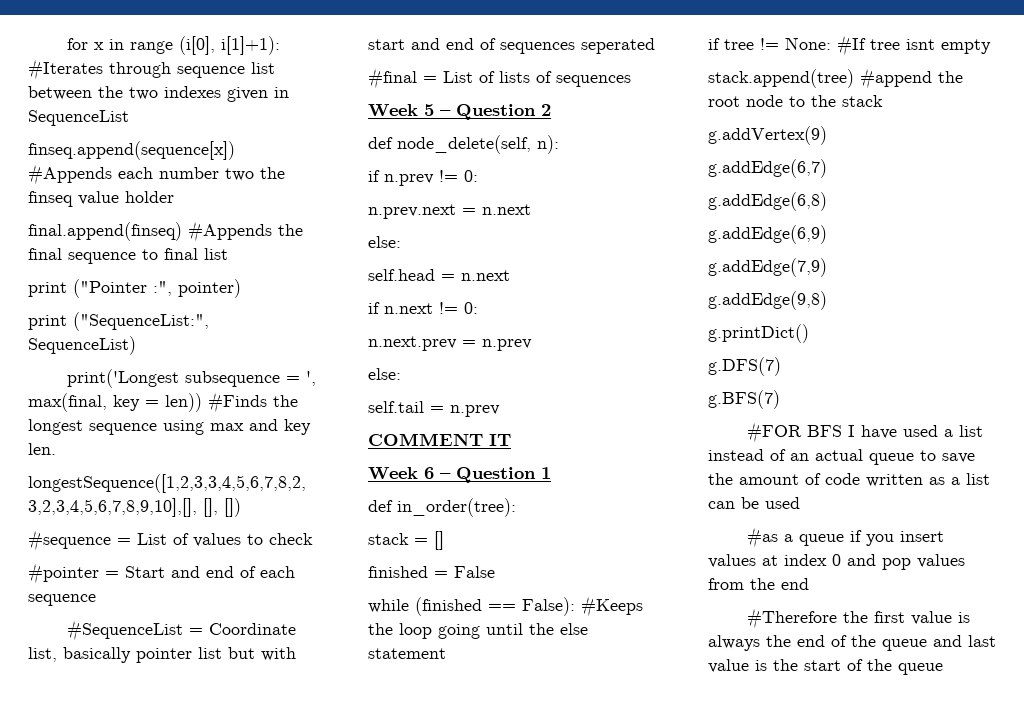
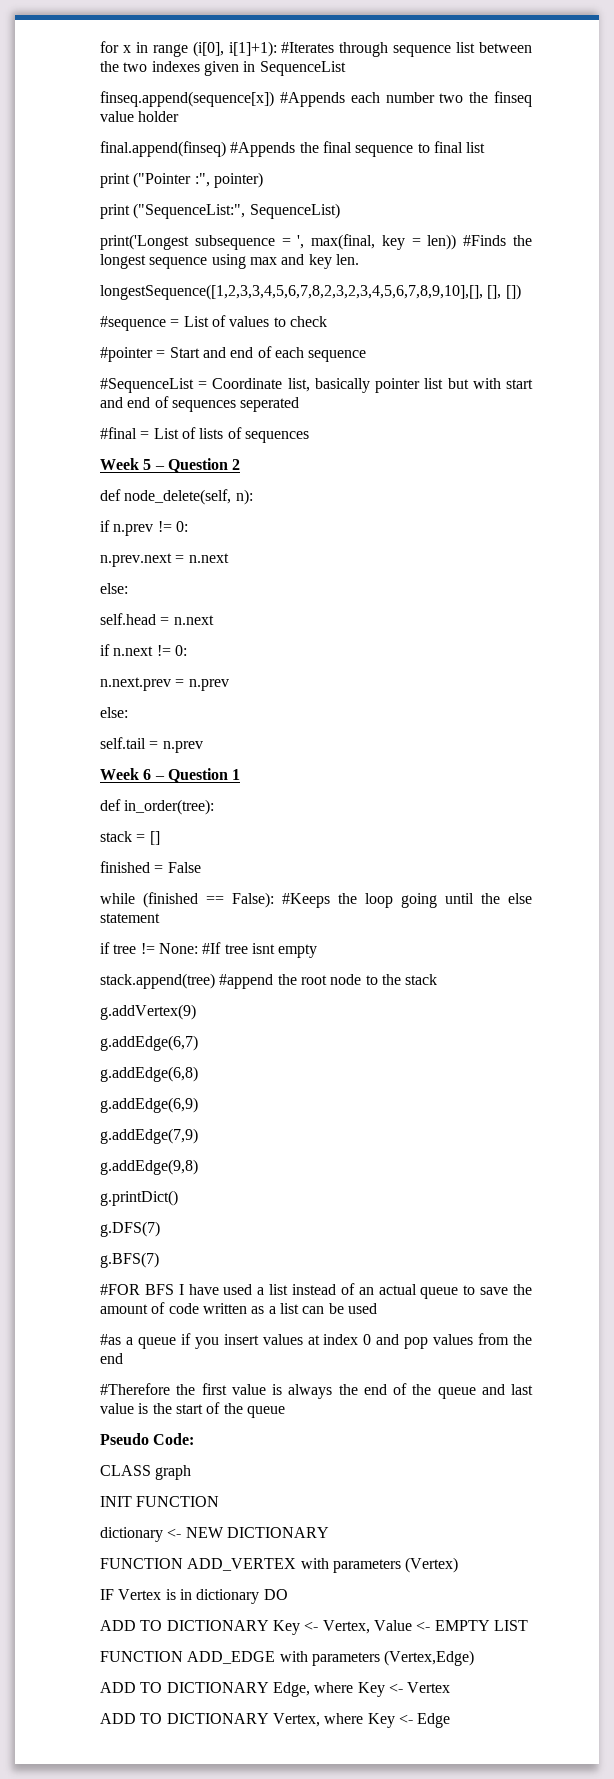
[368,433,511,446] // COMMENT IT -> (203, 747) none
(943, 669) none -> [100,1433,195,1445] [100,1465,192,1480] [100,1496,220,1507] [100,1527,329,1542] [100,1557,459,1573] [100,1589,288,1604] [100,1620,528,1635] [100,1650,475,1666] [100,1682,451,1697] [100,1713,451,1728] // Pseudo Code: // CLASS graph // INIT FUNCTION // dictionary <- NEW DICTIONARY // FUNCTION ADD_VERTEX with parameters (Vertex) // IF Vertex is in dictionary DO // ADD TO DICTIONARY Key <- Vertex, Value <- EMPTY LIST // FUNCTION ADD_EDGE with parameters (Vertex,Edge) // ADD TO DICTIONARY Edge, where Key <- Vertex // ADD TO DICTIONARY Vertex, where Key <- Edge

